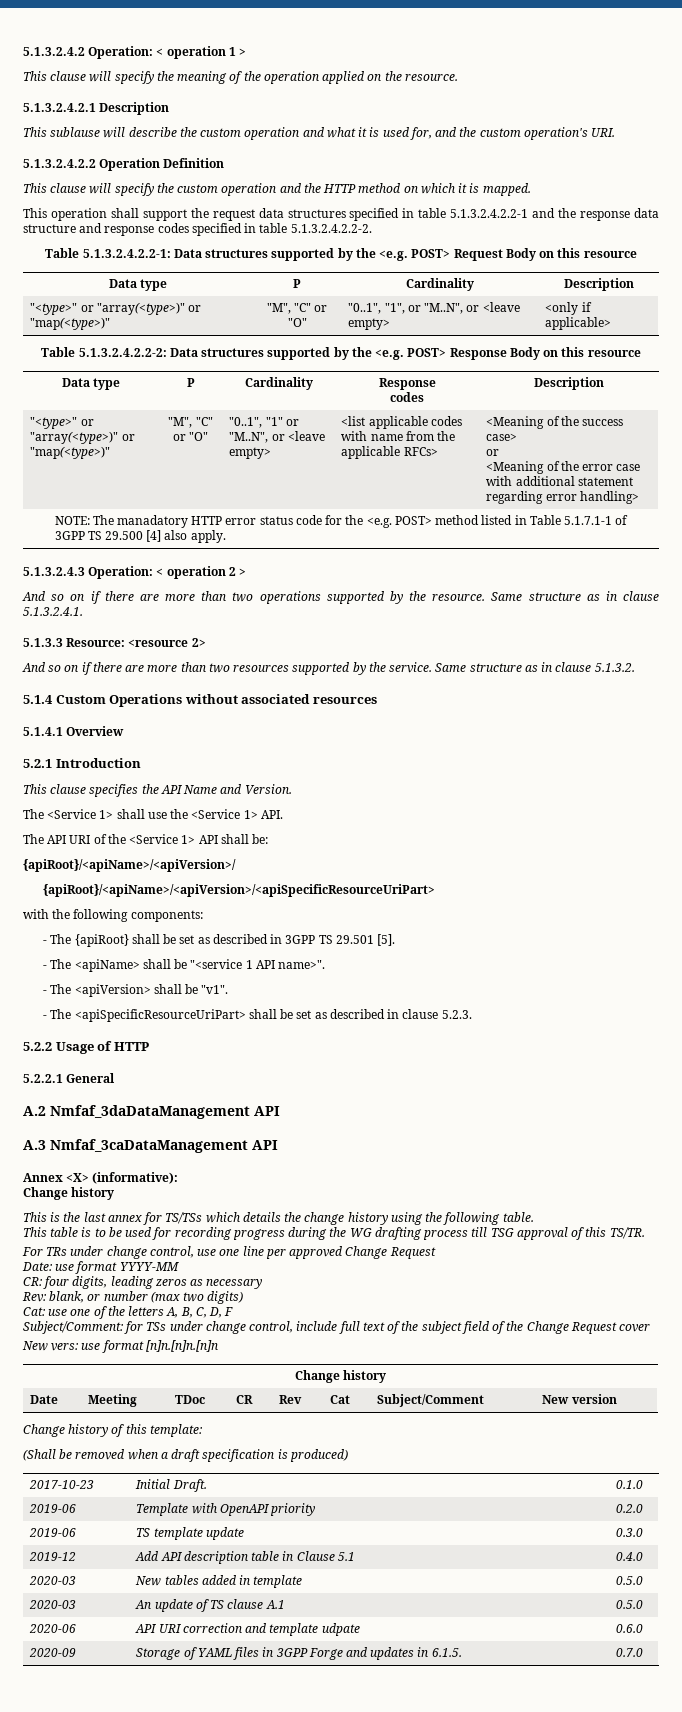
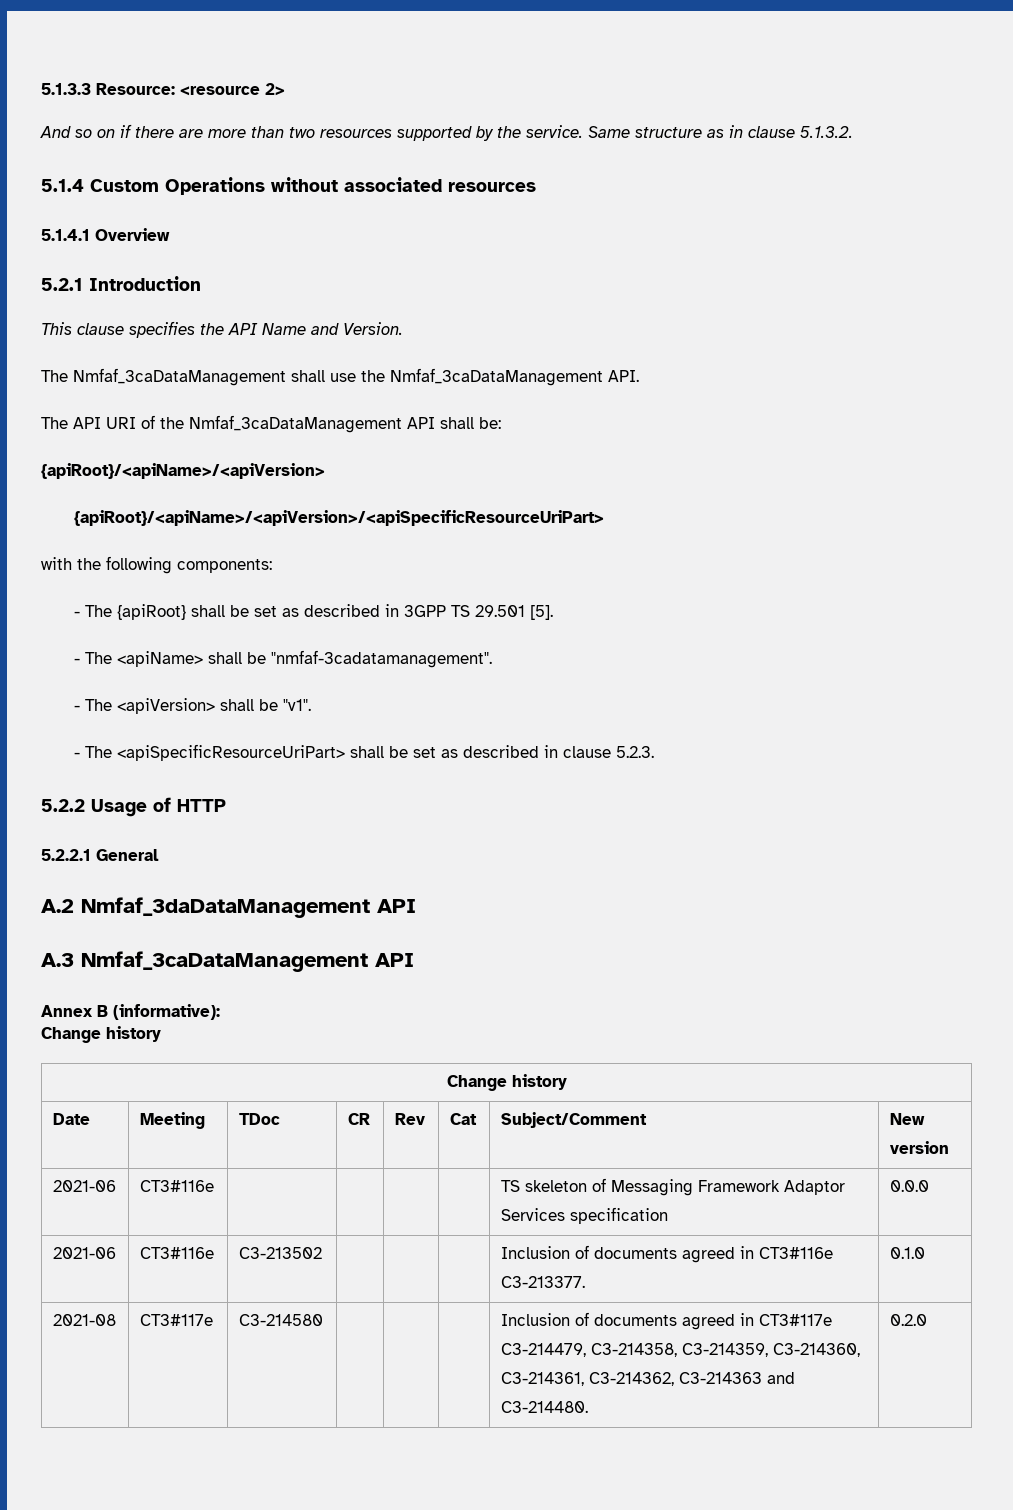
[23,46,247,59] [23,71,458,84] [23,102,170,115] [23,127,616,140] [23,158,225,171] [23,183,531,196] [23,208,659,221] [23,223,372,236] [45,248,637,261] [108,279,168,291] [293,279,301,288] [406,278,474,291] [563,278,634,291] [30,302,202,315] [30,317,111,330] [266,303,328,314] [287,318,307,327] [348,302,520,314] [348,318,391,330] [545,302,592,315] [545,317,612,330] [41,347,641,360] [61,378,121,390] [186,378,195,387] [244,377,313,390] [378,378,436,390] [390,392,424,402] [534,377,604,390] [30,417,94,429] [30,431,135,444] [30,446,111,459] [168,417,213,428] [172,432,209,441] [229,417,299,428] [229,431,325,443] [229,447,272,459] [341,416,462,429] [341,431,456,441] [341,446,438,459] [486,416,624,429] [486,433,518,441] [486,449,500,456] [486,461,641,474] [486,476,633,486] [486,491,639,504] [54,515,629,528] [54,530,226,543] [23,566,247,579] [22,591,659,604] [23,607,83,616] 5.1.3.2.4.2 Operation: < operation 1 > // This clause will specify the meaning of the operation applied on the resource. // 5.1.3.2.4.2.1 Description // This sublause will describe the custom operation and what it is used for, and the custom operation's URI. // 5.1.3.2.4.2.2 Operation Definition // This clause will specify the custom operation and the HTTP method on which it is mapped. // This operation shall support the request data structures specified in table 5.1.3.2.4.2.2-1 and the response data structure and response codes specified in table 5.1.3.2.4.2.2-2. // Table 5.1.3.2.4.2.2-1: Data structures supported by the <e.g. POST> Request Body on this resource // Data type | P | Cardinality | Description // "<type>" or "array(<type>)" or "map(<type>)" | "M", "C" or "O" | "0..1", "1", or "M..N", or <leave empty> | <only if applicable> // Table 5.1.3.2.4.2.2-2: Data structures supported by the <e.g. POST> Response Body on this resource // Data type | P | Cardinality | Response // codes | Description // "<type>" or "array(<type>)" or "map(<type>)" | "M", "C" or "O" | "0..1", "1" or "M..N", or <leave empty> | <list applicable codes with name from the applicable RFCs> | <Meaning of the success case> // or // <Meaning of the error case with additional statement regarding error handling> // NOTE: The manadatory HTTP error status code for the <e.g. POST> method listed in Table 5.1.7.1-1 of 3GPP TS 29.500 [4] also apply. // 5.1.3.2.4.3 Operation: < operation 2 > // And so on if there are more than two operations supported by the resource. Same structure as in clause 5.1.3.2.4.1. // -> (41, 89) none
[47,809,114,819] <Service 1> -> [73,368,286,386] Nmfaf_3caDataManagement
[191,809,258,819] <Service 1> -> [390,368,603,386] Nmfaf_3caDataManagement
[129,834,196,844] <Service 1> -> [189,415,402,433] Nmfaf_3caDataManagement
[23,859,236,872] {apiRoot}/<apiName>/<apiVersion>/ -> [41,463,325,479] {apiRoot}/<apiName>/<apiVersion>
[190,959,326,969] "<service 1 API name>". -> [270,650,492,668] "nmfaf-3cadatamanagement".
[66,1173,90,1182] <X> -> [97,1005,108,1017] B
[23,1212,534,1225] [23,1227,645,1240] [22,1246,436,1259] [22,1261,179,1274] [23,1276,263,1289] [22,1291,244,1304] [23,1306,234,1319] [23,1321,651,1334] [22,1340,218,1353] // This is the last annex for TS/TSs which details the change history using the following table. // This table is to be used for recording progress during the WG drafting process till TSG approval of this TS/TR. // For TRs under change control, use one line per approved Change Request // Date: use format YYYY-MM // CR: four digits, leading zeros as necessary // Rev: blank, or number (max two digits) // Cat: use one of the letters A, B, C, D, F // Subject/Comment: for TSs under change control, include full text of the subject field of the Change Request cover // New vers: use format [n]n.[n]n.[n]n -> (161, 1034) none
[23,1424,202,1437] [23,1449,348,1462] [29,1480,95,1489] [135,1479,207,1492] [616,1480,643,1489] [29,1504,77,1513] [136,1503,316,1516] [616,1504,643,1513] [29,1528,77,1537] [136,1527,244,1540] [616,1528,643,1537] [29,1552,77,1561] [135,1551,355,1564] [616,1552,643,1561] [29,1576,77,1585] [135,1575,303,1588] [616,1576,643,1585] [29,1600,77,1609] [135,1599,285,1612] [616,1600,643,1609] [29,1624,77,1633] [135,1623,360,1636] [616,1624,643,1633] [29,1648,77,1657] [136,1647,462,1660] [616,1648,643,1657] // Change history of this template: // (Shall be removed when a draft specification is produced) // 2017-10-23 | Initial Draft. | 0.1.0 // 2019-06 | Template with OpenAPI priority | 0.2.0 // 2019-06 | TS template update | 0.3.0 // 2019-12 | Add API description table in Clause 5.1 | 0.4.0 // 2020-03 | New tables added in template | 0.5.0 // 2020-03 | An update of TS clause A.1 | 0.5.0 // 2020-06 | API URI correction and template udpate | 0.6.0 // 2020-09 | Storage of YAML files in 3GPP Forge and updates in 6.1.5. | 0.7.0 -> [52,1180,116,1192] [139,1180,214,1192] [500,1178,845,1196] [500,1207,668,1224] [889,1180,929,1192] [52,1247,116,1259] [139,1247,214,1259] [238,1247,322,1259] [500,1245,833,1263] [500,1276,585,1288] [889,1247,925,1259] [52,1314,116,1326] [139,1314,213,1326] [238,1314,323,1326] [500,1312,832,1330] [500,1343,860,1357] [500,1372,795,1386] [500,1401,588,1413] [889,1314,927,1326] // 2021-06 | CT3#116e | | | | | TS skeleton of Messaging Framework Adaptor Services specification | 0.0.0 // 2021-06 | CT3#116e | C3-213502 | | | | Inclusion of documents agreed in CT3#116e C3-213377. | 0.1.0 // 2021-08 | CT3#117e | C3-214580 | | | | Inclusion of documents agreed in CT3#117e C3-214479, C3-214358, C3-214359, C3-214360, C3-214361, C3-214362, C3-214363 and C3-214480. | 0.2.0

